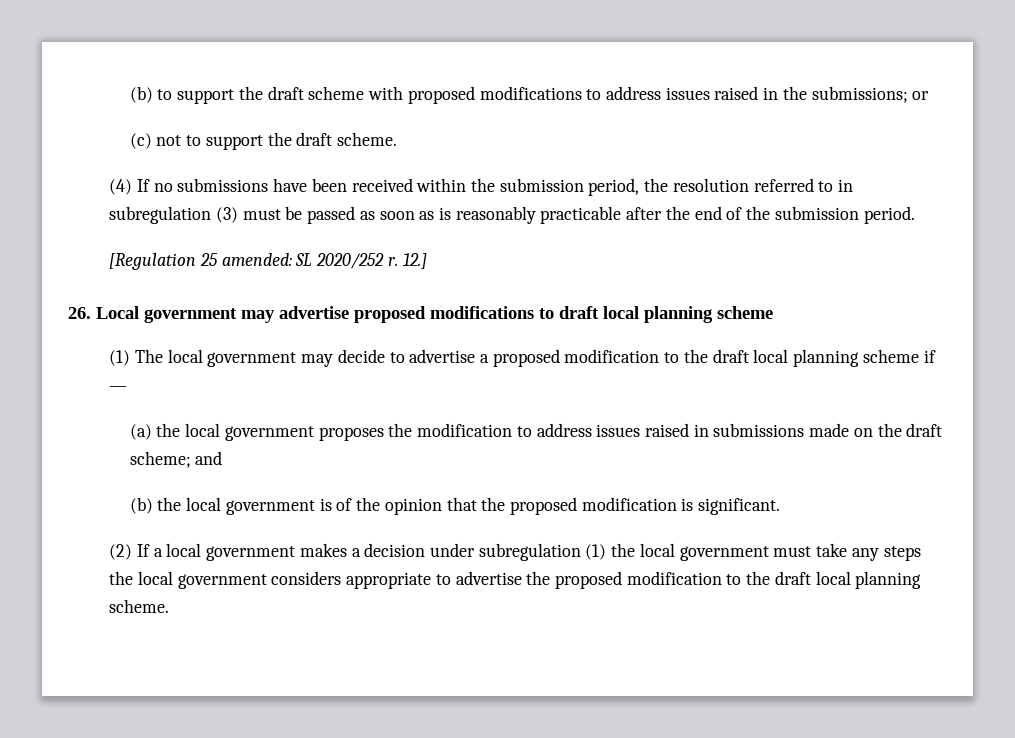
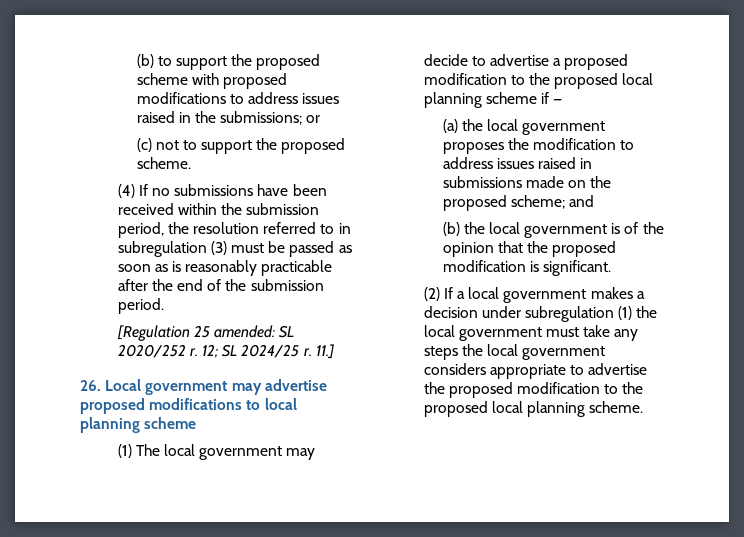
[267,86,304,100] draft -> [256,54,321,70] proposed
[296,132,333,146] draft -> [281,138,346,154] proposed
[402,253,427,269] 12.] -> [202,344,334,359] 12; SL 2024/25 r. 11.]
[559,306,599,319] draft -> (261, 405) none
[712,349,749,363] draft -> [554,73,619,89] proposed
[906,423,943,437] draft -> [442,195,507,211] proposed
[774,571,811,585] draft -> [423,401,488,417] proposed

